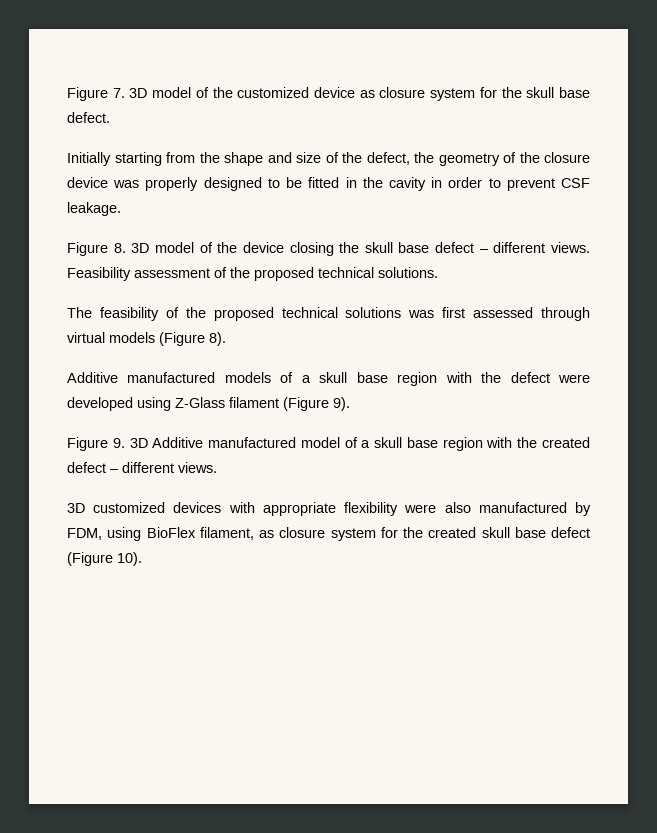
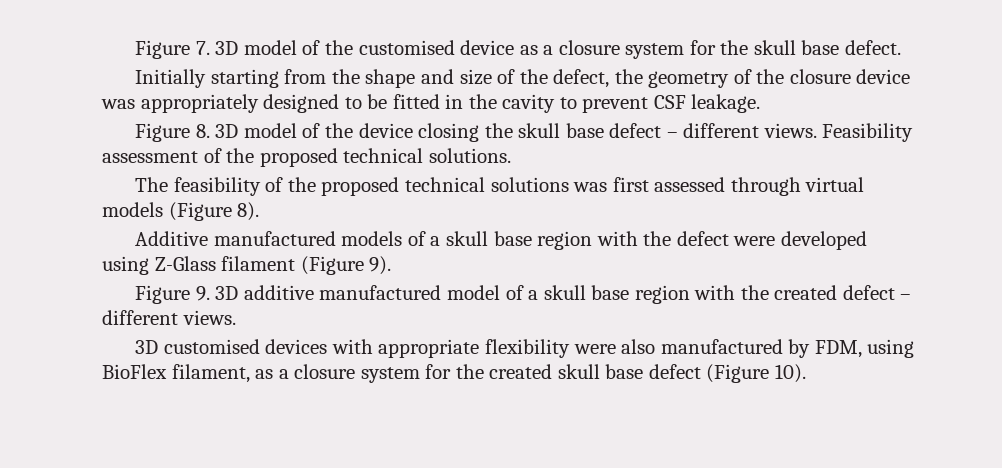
[237,87,310,98] customized -> [358,40,455,55] customised
(375, 94) none -> [543,45,554,55] a
[145,177,199,191] properly -> [140,94,259,113] appropriately
[431,177,483,188] in order -> (556, 103) none
[152,437,204,448] Additive -> [243,285,314,300] additive
[93,502,166,513] customized -> [163,339,260,354] customised
(274, 534) none -> [278,369,289,379] a

